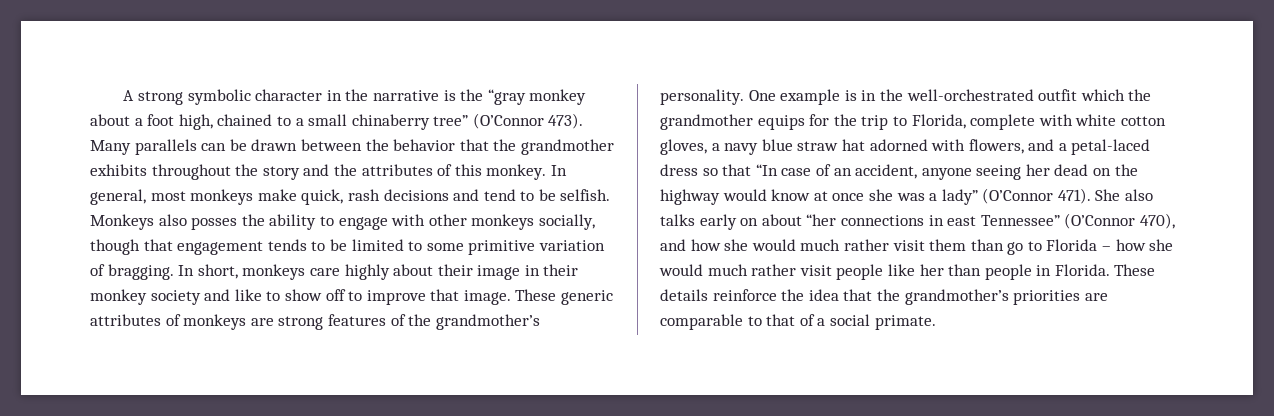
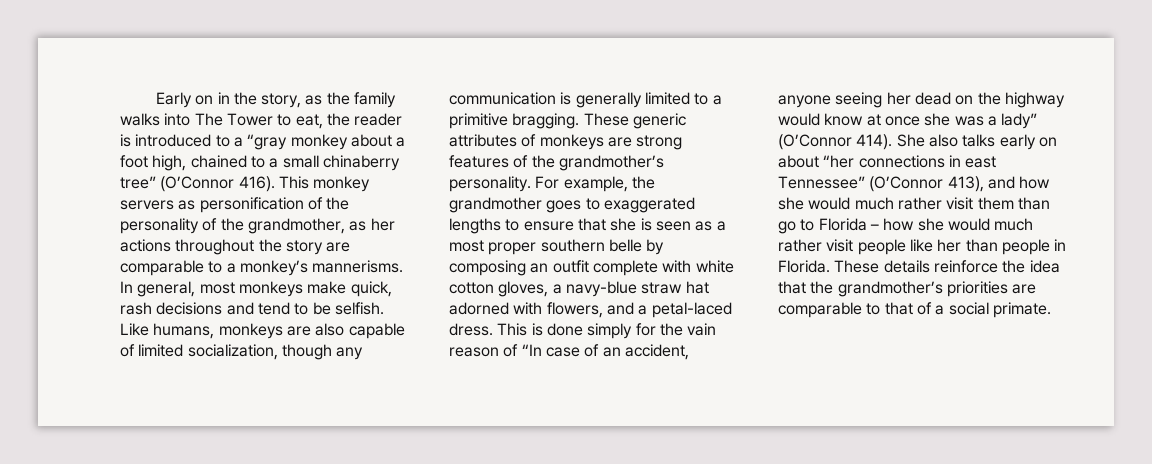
[123,89,484,105] A strong symbolic character in the narrative is the -> [155,92,397,108] [120,113,403,129] [120,134,243,147] Early on in the story, as the family walks into The Tower to eat, the reader is introduced to a
[548,113,584,129] [90,139,614,155] [90,164,547,180] 473). Many parallels can be drawn between the behavior that the grandmother exhibits throughout the story and the attributes of this monkey. -> [238,176,371,192] [120,197,350,213] [120,218,395,234] [120,239,351,255] [120,260,404,276] 416). This monkey servers as personification of the personality of the grandmother, as her actions throughout the story are comparable to a monkey’s mannerisms.
[90,214,595,230] [90,239,605,255] [90,264,579,280] [90,289,511,305] Monkeys also posses the ability to engage with other monkeys socially, though that engagement tends to be limited to some primitive variation of bragging. In short, monkeys care highly about their image in their monkey society and like to show off to improve that image. -> [120,323,405,339] [120,344,364,360] [449,92,722,108] [449,113,580,129] Like humans, monkeys are also capable of limited socialization, though any communication is generally limited to a primitive bragging.
[748,89,1152,105] [660,114,966,130] One example is in the well-orchestrated outfit which the grandmother equips for the trip to Florida, -> [535,176,655,192] [449,197,695,213] [449,218,726,234] [449,239,665,255] [449,260,589,276] For example, the grandmother goes to exaggerated lengths to ensure that she is seen as a most proper southern belle by composing an outfit
[724,139,793,155] navy blue -> [565,281,637,297] navy-blue
[660,164,752,176] dress so that -> [449,323,717,339] [449,344,519,357] dress. This is done simply for the vain reason of
[1057,188,1091,204] 471). -> [856,134,893,150] 414).
[1139,213,1175,229] 470), -> [947,176,984,192] 413),

